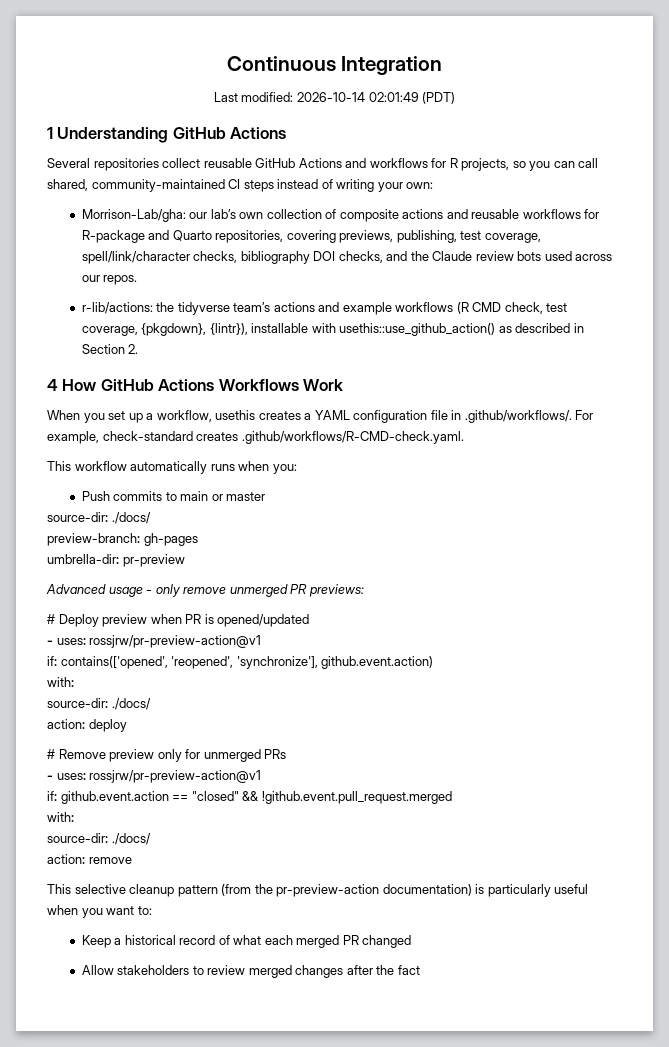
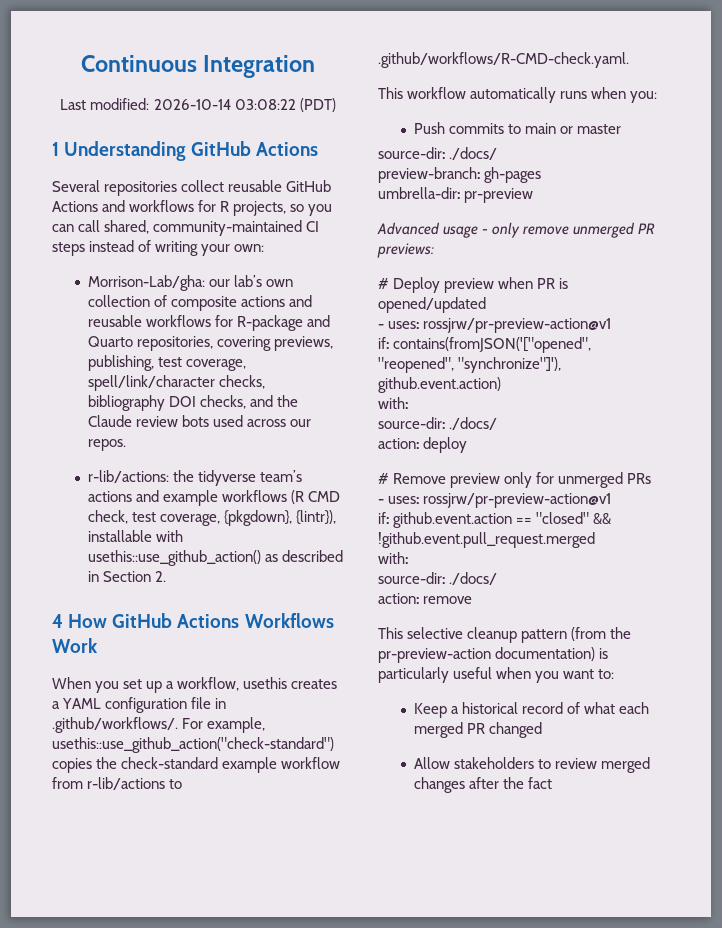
[368,92,419,102] 02:01:49 -> [234,99,296,110] 03:08:22
[102,431,239,441] check-standard creates -> [52,737,334,753] [52,757,341,773] [52,777,183,790] usethis::use_github_action("check-standard") copies the check-standard example workflow from r-lib/actions to
[60,656,318,669] contains(['opened', 'reopened', 'synchronize'], -> [393,337,592,353] [378,357,562,373] contains(fromJSON('["opened", "reopened", "synchronize"]'),

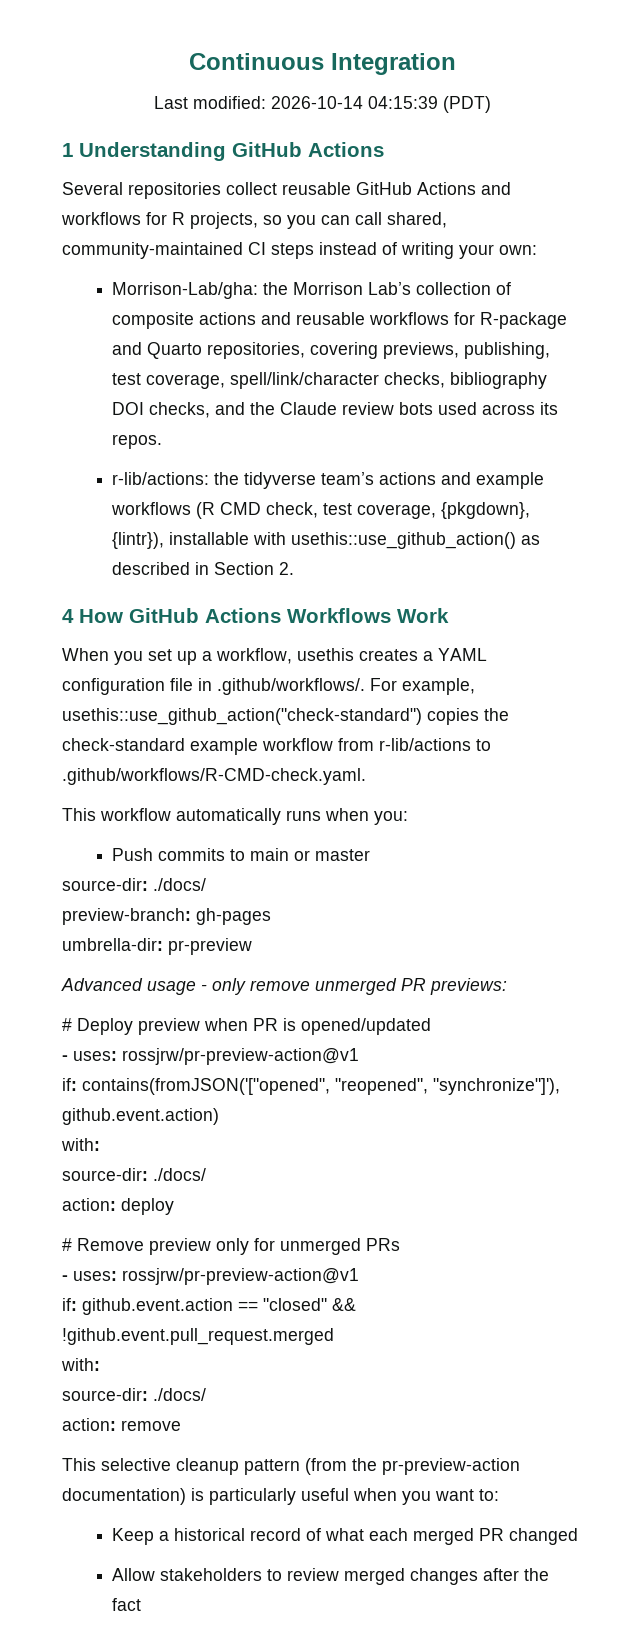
[234,99,296,110] 03:08:22 -> [367,96,438,109] 04:15:39
[209,275,294,287] our lab’s own -> [263,282,412,295] the Morrison Lab’s
[290,419,312,427] our -> [540,402,559,415] its

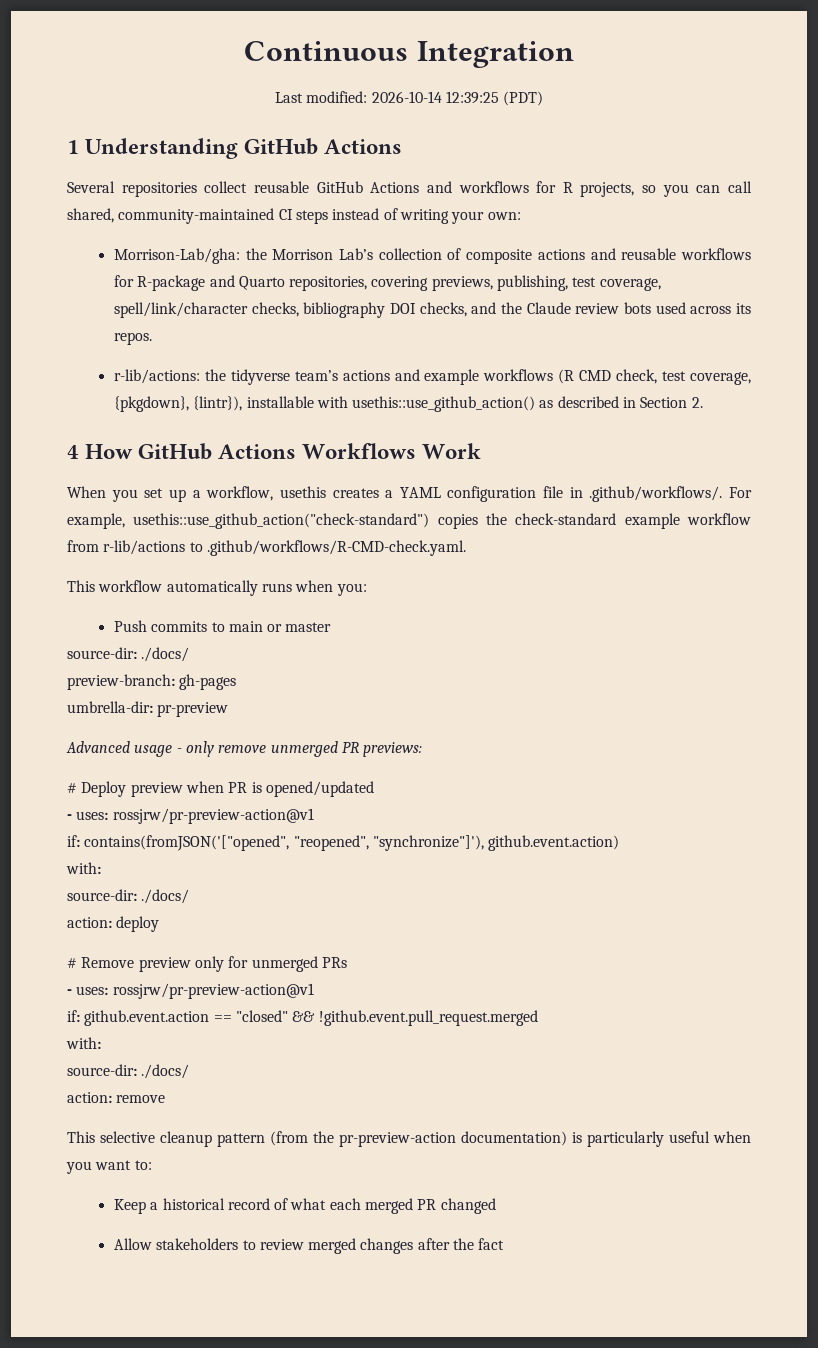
[367,96,438,109] 04:15:39 -> [445,91,499,104] 12:39:25

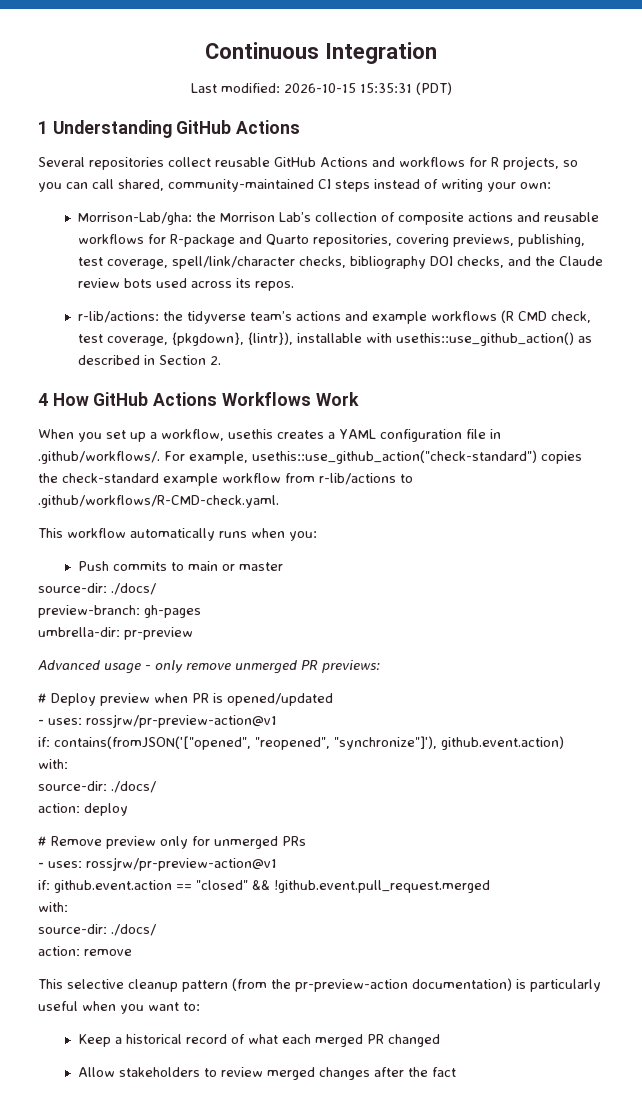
[371,91,499,104] 2026-10-14 12:39:25 -> [283,83,412,93] 2026-10-15 15:35:31

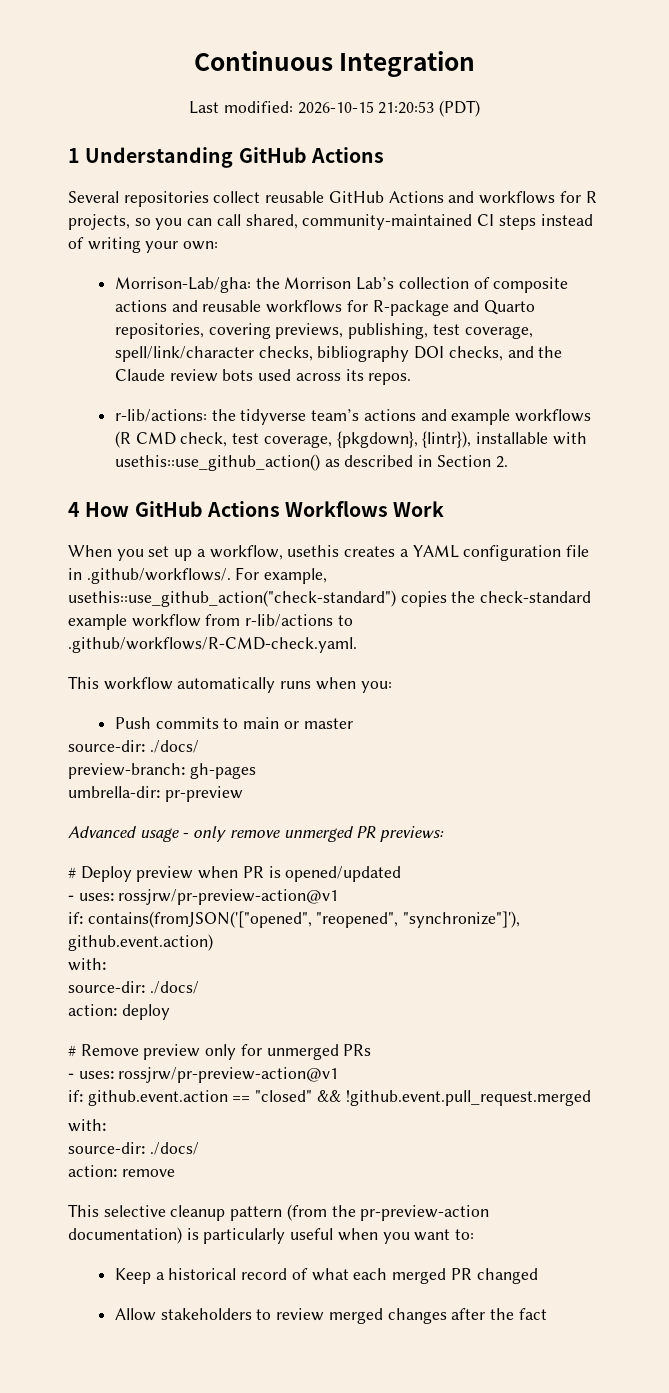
[359,83,412,93] 15:35:31 -> [378,101,435,114] 21:20:53

